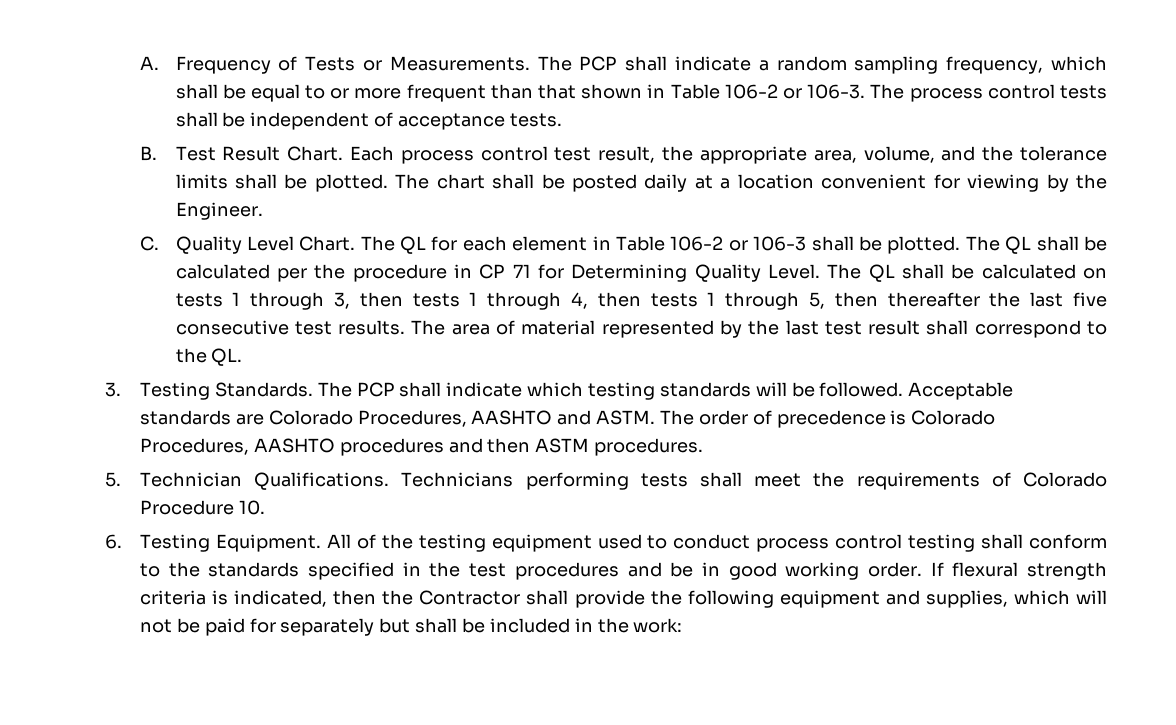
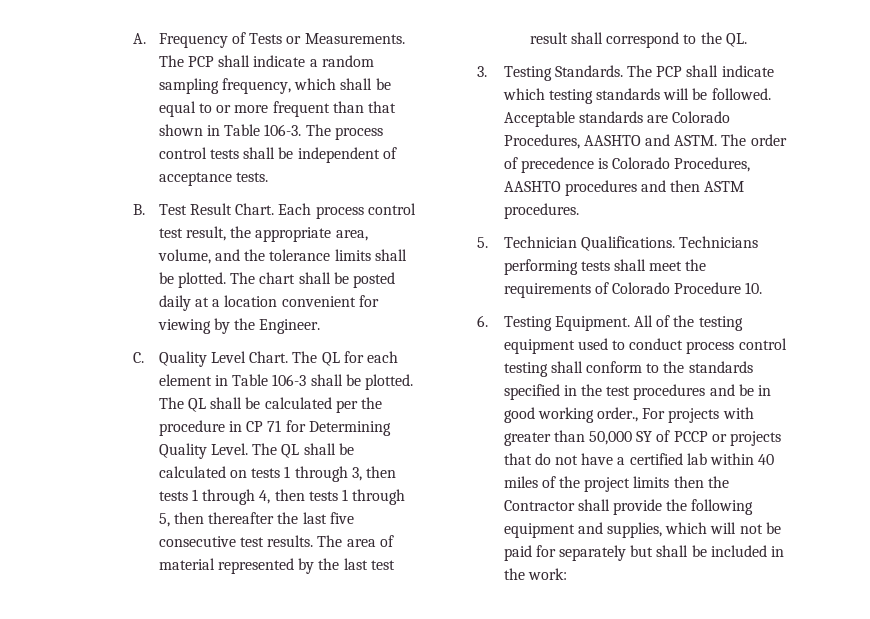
[724,84,803,99] 106-2 or -> (261, 130) none
[670,236,748,251] 106-2 or -> (269, 380) none
[867,562,1108,580] [140,590,328,607] order. If flexural strength criteria is indicated, -> [596,407,754,423] [503,430,781,446] [503,453,775,465] [503,476,670,492] order., For projects with greater than 50,000 SY of PCCP or projects that do not have a certified lab within 40 miles of the project limits

